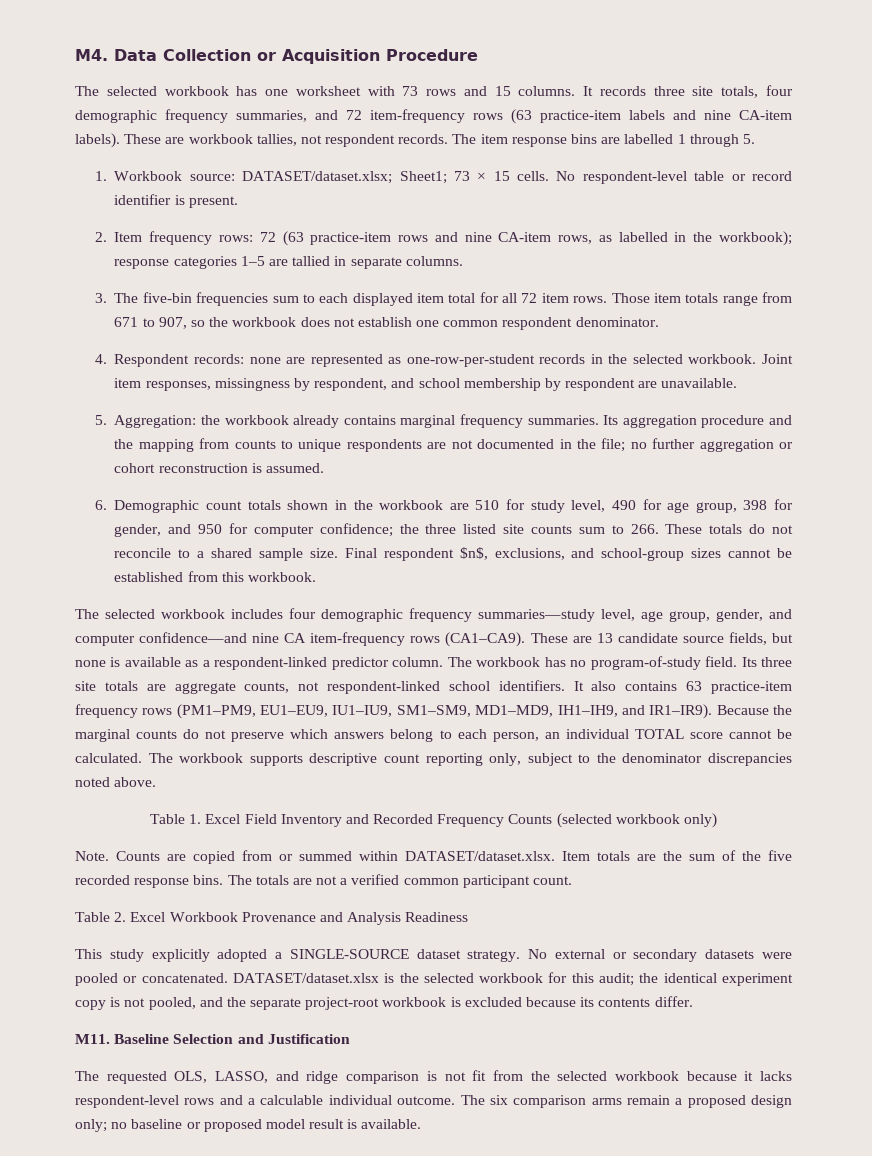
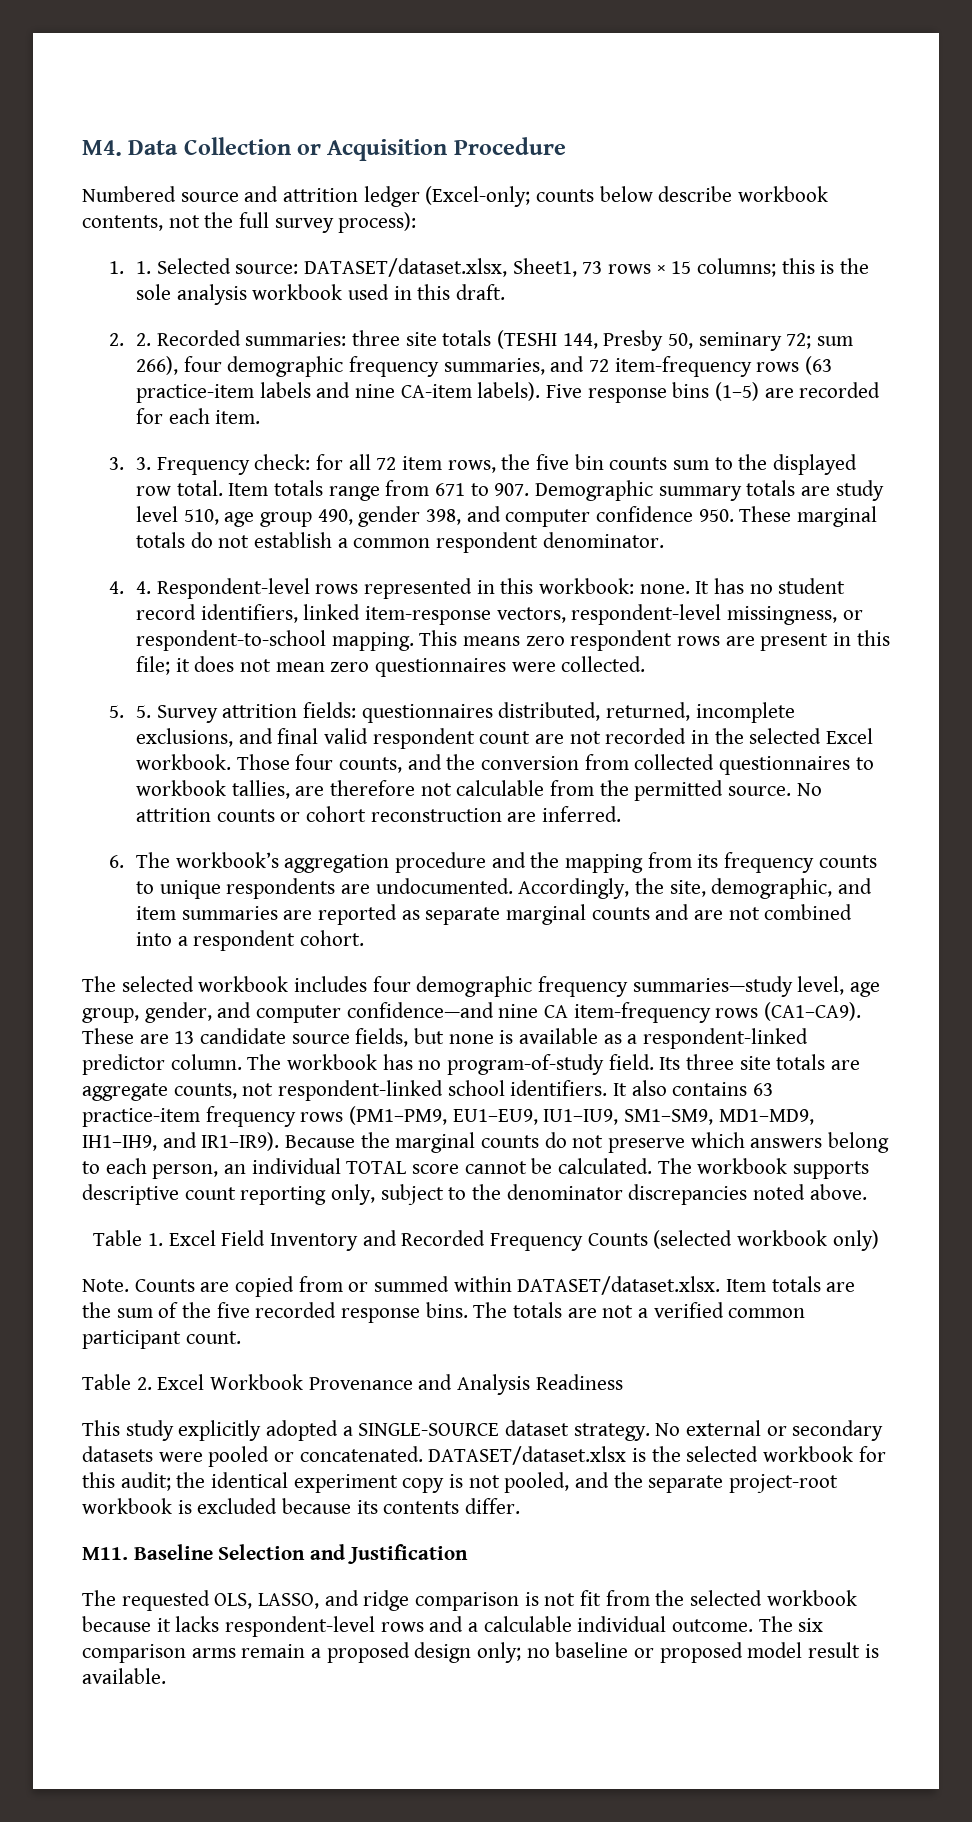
[75,86,759,98] The selected workbook has one worksheet with 73 rows and 15 columns. It records three site totals, -> [82,186,829,207] [82,212,417,233] [108,258,869,277] [135,284,505,305] [108,330,853,351] [135,356,178,375] Numbered source and attrition ledger (Excel-only; counts below describe workbook contents, not the full survey process): // 1. 1. Selected source: DATASET/dataset.xlsx, Sheet1, 73 rows × 15 columns; this is the sole analysis workbook used in this draft. // 2. 2. Recorded summaries: three site totals (TESHI 144, Presby 50, seminary 72; sum 266),
[124,134,755,147] [94,171,792,184] [114,194,238,208] [94,231,792,246] [114,256,463,269] [94,292,681,306] These are workbook tallies, not respondent records. The item response bins are labelled 1 through 5. // 1. Workbook source: DATASET/dataset.xlsx; Sheet1; 73 × 15 cells. No respondent-level table or record identifier is present. // 2. Item frequency rows: 72 (63 practice-item rows and nine CA-item rows, as labelled in the workbook); response categories 1–5 are tallied in separate columns. // 3. The five-bin frequencies sum to each displayed item total for all 72 item rows. Those item -> [545,382,881,403] [135,408,261,424] [108,454,857,475] [135,480,269,496] Five response bins (1–5) are recorded for each item. // 3. 3. Frequency check: for all 72 item rows, the five bin counts sum to the displayed row total. Item
[158,317,330,329] 907, so the workbook does -> [494,480,884,501] [135,506,877,527] [135,532,213,548] 907. Demographic summary totals are study level 510, age group 490, gender 398, and computer confidence 950. These marginal totals do
[416,320,440,327] one -> [337,538,348,548] a
[114,354,793,367] [114,378,738,391] [94,414,619,428] Respondent records: none are represented as one-row-per-student records in the selected workbook. Joint item responses, missingness by respondent, and school membership by respondent are unavailable. // 5. Aggregation: the workbook already contains marginal frequency summaries. Its -> [135,578,846,599] [135,604,863,625] [135,630,890,651] [135,656,646,677] [108,702,795,723] [135,728,873,749] [135,754,874,775] [135,780,822,801] [135,806,621,822] [108,852,279,868] 4. Respondent-level rows represented in this workbook: none. It has no student record identifiers, linked item-response vectors, respondent-level missingness, or respondent-to-school mapping. This means zero respondent rows are present in this file; it does not mean zero questionnaires were collected. // 5. 5. Survey attrition fields: questionnaires distributed, returned, incomplete exclusions, and final valid respondent count are not recorded in the selected Excel workbook. Those four counts, and the conversion from collected questionnaires to workbook tallies, are therefore not calculable from the permitted source. No attrition counts or cohort reconstruction are inferred. // 6. The workbook’s
(230, 443) none -> [697,852,814,873] its frequency
[451,438,793,452] [114,463,324,473] [94,499,794,513] [114,523,793,537] [114,547,792,561] [114,571,316,582] not documented in the file; no further aggregation or cohort reconstruction is assumed. // 6. Demographic count totals shown in the workbook are 510 for study level, 490 for age group, 398 for gender, and 950 for computer confidence; the three listed site counts sum to 266. These totals do not reconcile to a shared sample size. Final respondent $n$, exclusions, and school-group sizes cannot be established from this workbook. -> [375,878,872,899] [135,904,853,925] [135,930,364,951] undocumented. Accordingly, the site, demographic, and item summaries are reported as separate marginal counts and are not combined into a respondent cohort.

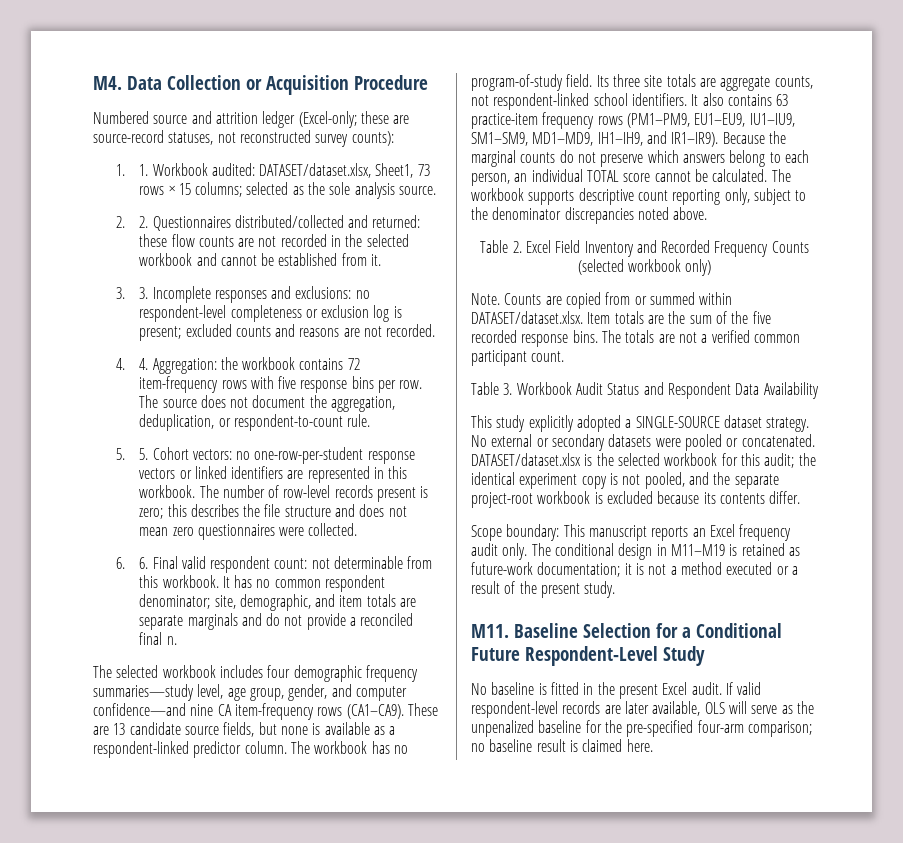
[536,186,829,202] [82,212,417,233] counts below describe workbook contents, not the full survey process): -> [360,111,410,124] [93,130,394,147] these are source-record statuses, not reconstructed survey counts):
[156,258,299,274] Selected source: -> [152,163,255,176] Workbook audited:
[781,258,835,274] this is -> [246,182,304,195] selected as
[252,284,505,300] [108,330,853,351] [135,356,832,377] [135,382,881,403] [135,408,261,424] [108,454,857,475] [135,480,884,501] [135,506,877,527] [135,532,664,553] [108,578,846,599] [135,604,863,625] [135,630,890,651] [135,656,190,675] workbook used in this draft. // 2. 2. Recorded summaries: three site totals (TESHI 144, Presby 50, seminary 72; sum 266), four demographic frequency summaries, and 72 item-frequency rows (63 practice-item labels and nine CA-item labels). Five response bins (1–5) are recorded for each item. // 3. 3. Frequency check: for all 72 item rows, the five bin counts sum to the displayed row total. Item totals range from 671 to 907. Demographic summary totals are study level 510, age group 490, gender 398, and computer confidence 950. These marginal totals do not establish a common respondent denominator. // 4. 4. Respondent-level rows represented in this workbook: none. It has no student record identifiers, linked item-response vectors, respondent-level missingness, or respondent-to-school mapping. This means zero respondent rows are present in this file; it -> [399,186,437,195] [116,215,421,231] [139,234,409,247] [139,253,382,266] [116,286,370,303] [139,305,402,322] [139,324,436,341] [116,357,360,374] [139,376,423,393] [139,395,396,412] [139,414,371,431] [116,447,415,464] [139,466,408,483] [139,485,429,502] [139,504,356,519] source. // 2. 2. Questionnaires distributed/collected and returned: these flow counts are not recorded in the selected workbook and cannot be established from it. // 3. 3. Incomplete responses and exclusions: no respondent-level completeness or exclusion log is present; excluded counts and reasons are not recorded. // 4. 4. Aggregation: the workbook contains 72 item-frequency rows with five response bins per row. The source does not document the aggregation, deduplication, or respondent-to-count rule. // 5. 5. Cohort vectors: no one-row-per-student response vectors or linked identifiers are represented in this workbook. The number of row-level records present is zero; this describes the file structure and
[108,702,795,723] [135,728,873,749] [135,754,874,775] [135,780,822,801] [135,806,621,822] [108,852,877,873] [135,878,872,899] [135,904,853,925] [135,930,364,951] 5. 5. Survey attrition fields: questionnaires distributed, returned, incomplete exclusions, and final valid respondent count are not recorded in the selected Excel workbook. Those four counts, and the conversion from collected questionnaires to workbook tallies, are therefore not calculable from the permitted source. No attrition counts or cohort reconstruction are inferred. // 6. The workbook’s aggregation procedure and the mapping from its frequency counts to unique respondents are undocumented. Accordingly, the site, demographic, and item summaries are reported as separate marginal counts and are not combined into a respondent cohort. -> [116,556,433,573] [139,575,386,592] [139,594,417,611] [139,613,414,630] [139,632,177,645] 6. 6. Final valid respondent count: not determinable from this workbook. It has no common respondent denominator; site, demographic, and item totals are separate marginals and do not provide a reconciled final n.
[147,1233,163,1246] 1. -> [512,241,522,253] 2.
[136,1374,623,1395] 2. Excel Workbook Provenance and Analysis Readiness -> [503,382,819,399] 3. Workbook Audit Status and Respondent Data Availability
[82,1544,468,1564] [82,1590,857,1611] [82,1616,824,1637] [82,1642,879,1663] [82,1668,166,1684] M11. Baseline Selection and Justification // The requested OLS, LASSO, and ridge comparison is not fit from the selected workbook because it lacks respondent-level rows and a calculable individual outcome. The six comparison arms remain a proposed design only; no baseline or proposed model result is available. -> [471,524,792,541] [471,543,800,560] [471,562,798,577] [471,581,616,598] [471,623,782,638] [471,646,705,666] [471,682,762,699] [471,701,814,718] [471,720,812,737] [471,739,653,752] Scope boundary: This manuscript reports an Excel frequency audit only. The conditional design in M11–M19 is retained as future-work documentation; it is not a method executed or a result of the present study. // M11. Baseline Selection for a Conditional Future Respondent-Level Study // No baseline is fitted in the present Excel audit. If valid respondent-level records are later available, OLS will serve as the unpenalized baseline for the pre-specified four-arm comparison; no baseline result is claimed here.

